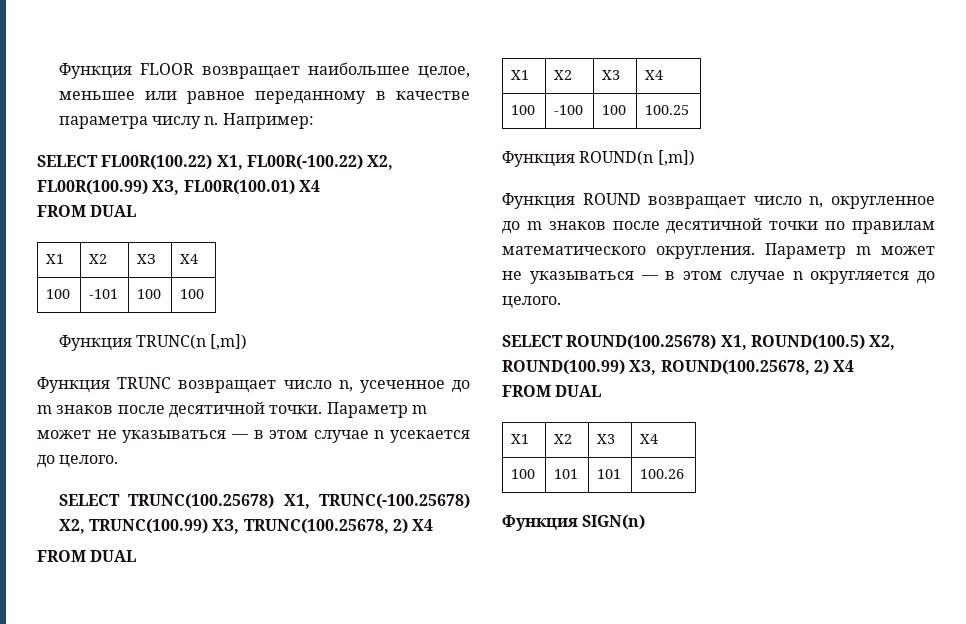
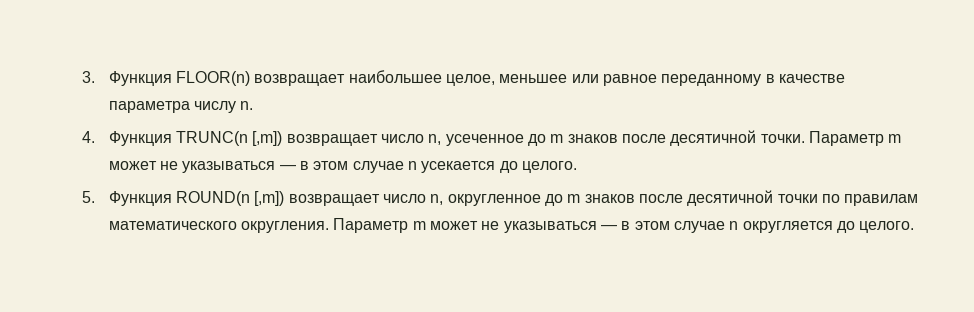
[58,63,194,79] Функция FLOOR -> [81,71,251,86] 3. Функция FLOOR(n)
[222,113,314,129] [37,154,394,170] [37,179,320,195] [37,205,137,217] [46,254,65,264] [89,254,108,264] [137,254,157,264] [180,254,199,264] [46,289,71,299] [89,289,119,299] [137,289,162,299] [180,289,205,299] Например: // SELECT FL00R(100.22) X1, FL00R(-100.22) Х2, FL00R(100.99) ХЗ, FL00R(100.01) Х4 // FROM DUAL // X1 | X2 | ХЗ | X4 // 100 | -101 | 100 | 100 // -> [81,131,95,143] // 4.
[37,377,172,393] // Функция TRUNC -> (283, 138) none
[58,493,471,509] [58,518,434,534] [37,550,137,562] [511,70,530,80] [554,70,573,80] [602,70,621,80] [645,70,664,80] [511,105,536,115] [554,105,584,115] [602,105,627,115] [645,105,690,115] SELECT TRUNC(100.25678) X1, TRUNC(-100.25678) Х2, TRUNC(100.99) ХЗ, TRUNC(100.25678, 2) Х4 // FROM DUAL // X1 | X2 | X3 | X4 // 100 | -100 | 100 | 100.25 // -> [81,191,95,203] 5.
[502,193,641,209] // Функция ROUND -> (285, 198) none
[502,334,896,350] [502,359,855,375] [502,385,602,397] [511,434,530,444] [554,434,573,444] [597,434,616,444] [640,434,659,444] [511,469,536,479] [554,469,579,479] [597,469,622,479] [640,469,685,479] [502,514,646,531] // SELECT ROUND(100.25678) X1, ROUND(100.5) Х2, ROUND(100.99) ХЗ, ROUND(100.25678, 2) Х4 // FROM DUAL // X1 | X2 | X3 | X4 // 100 | 101 | 101 | 100.26 // Функция SIGN(n) -> (915, 227) none

